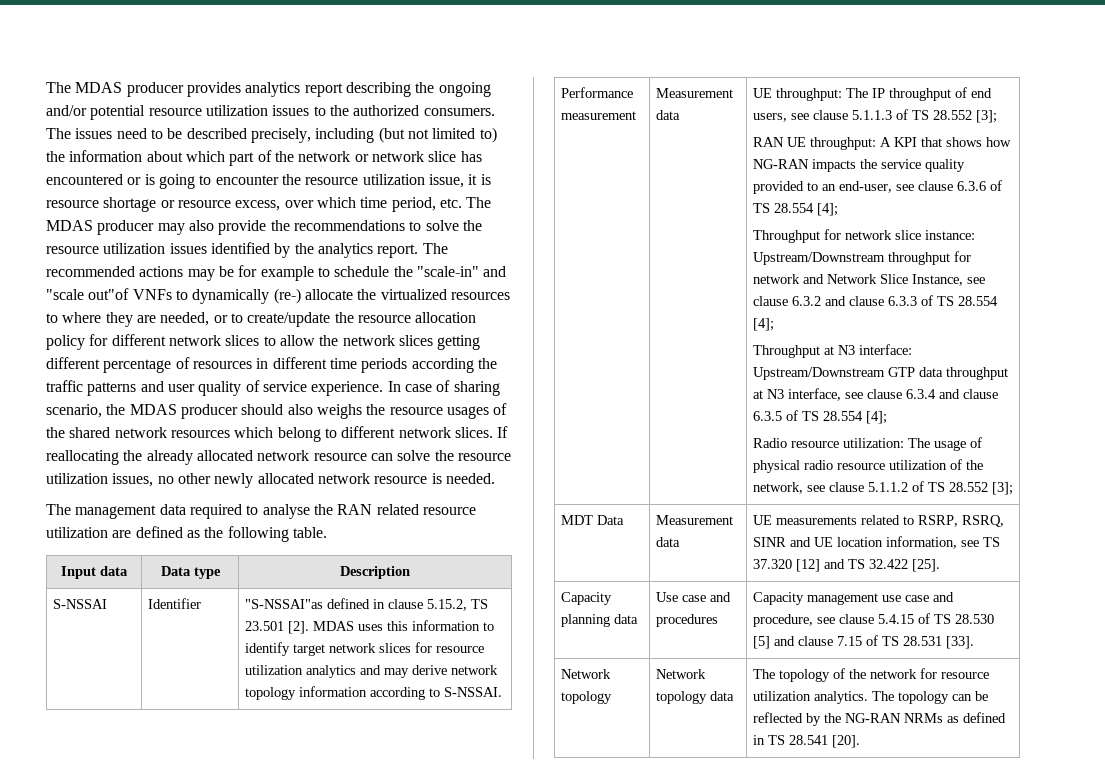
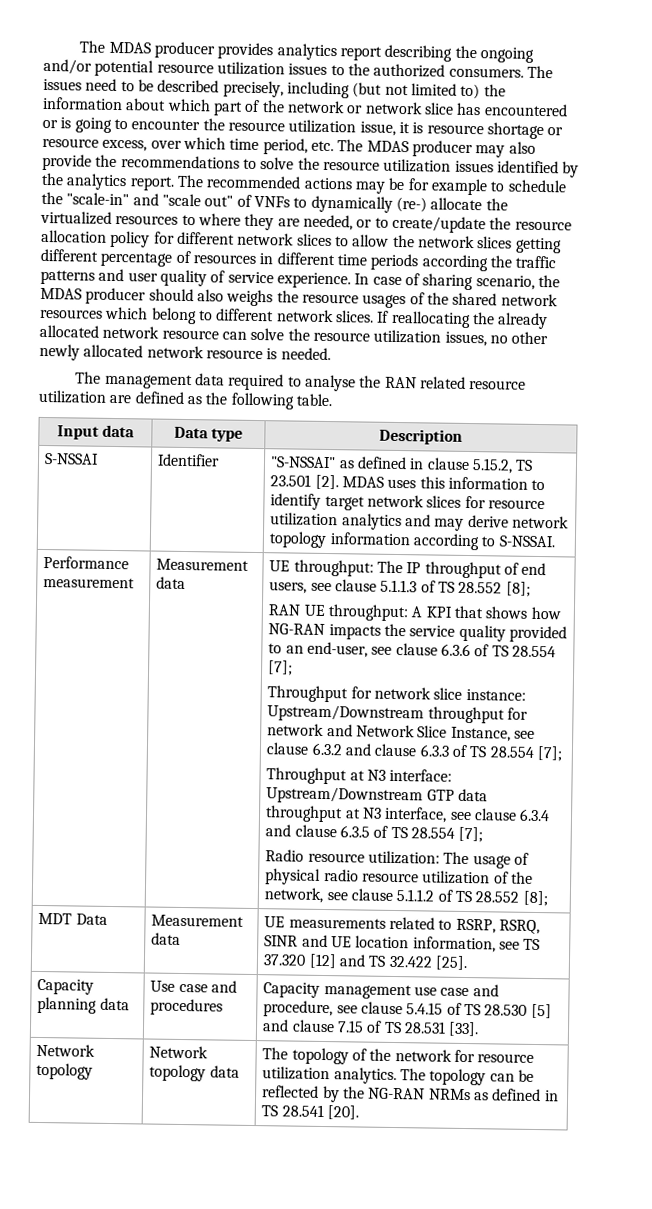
[88,288,130,300] out"of -> [204,194,252,207] out" of
[244,599,323,609] "S-NSSAI"as -> [270,456,355,469] "S-NSSAI" as
[975,110,997,123] [3]; -> [505,581,531,597] [8];
[816,203,838,216] [4]; -> [267,660,294,676] [7];
[752,318,774,331] [4]; -> [536,745,563,762] [7];
[865,411,887,424] [4]; -> [458,826,484,843] [7];
[991,482,1013,495] [3]; -> [522,890,548,907] [8];

